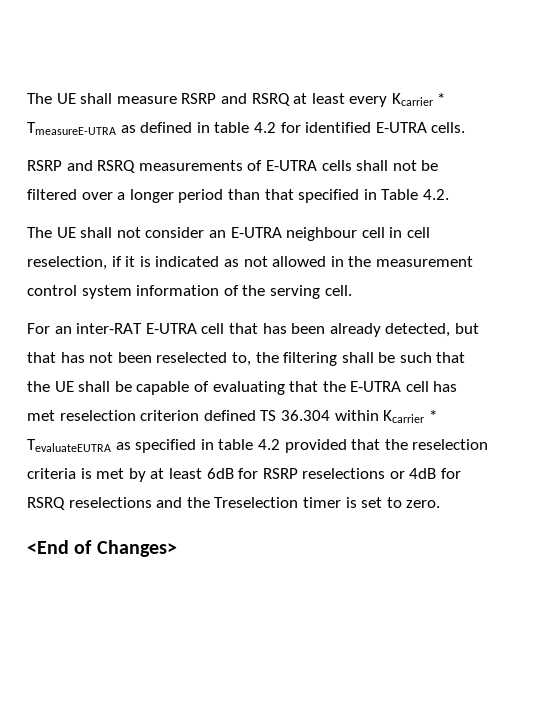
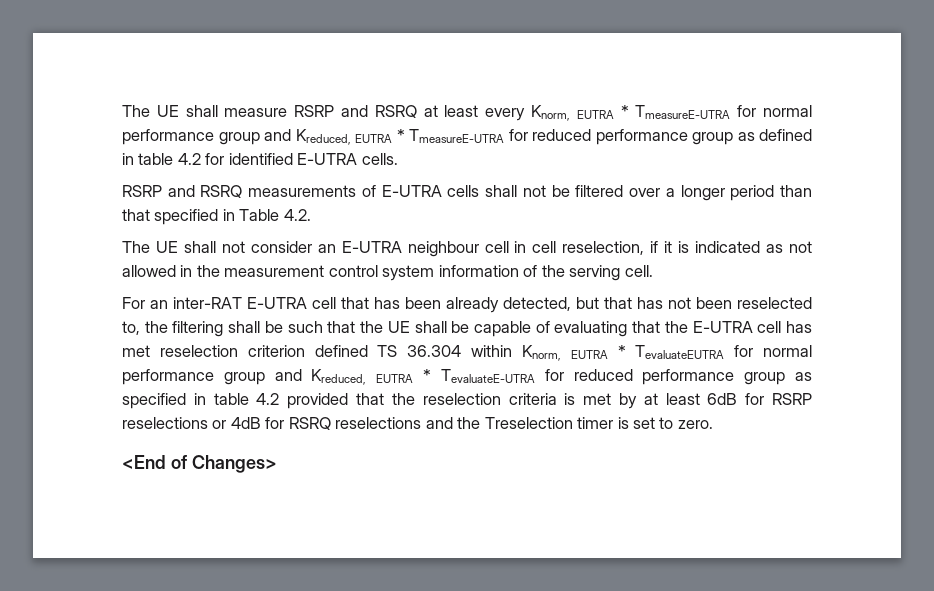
[391,93,446,106] [27,122,116,135] Kcarrier * TmeasureE-UTRA -> [531,105,812,121] [122,129,733,145] Knorm, EUTRA * TmeasureE-UTRA for normal performance group and Kreduced, EUTRA * TmeasureE-UTRA for reduced performance group
[383,410,437,423] [27,439,111,452] Kcarrier * TevaluateEUTRA -> [521,345,812,361] [122,369,786,385] Knorm, EUTRA * TevaluateEUTRA for normal performance group and Kreduced, EUTRA * TevaluateE-UTRA for reduced performance group

